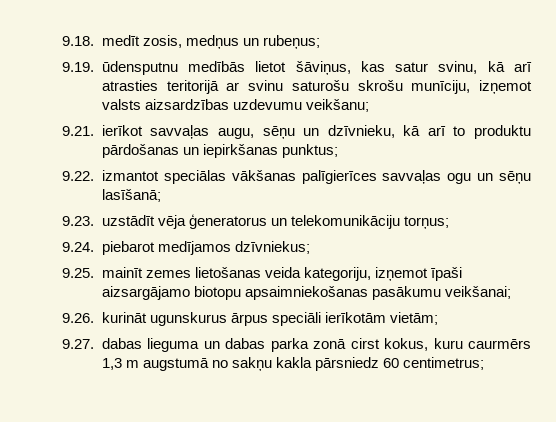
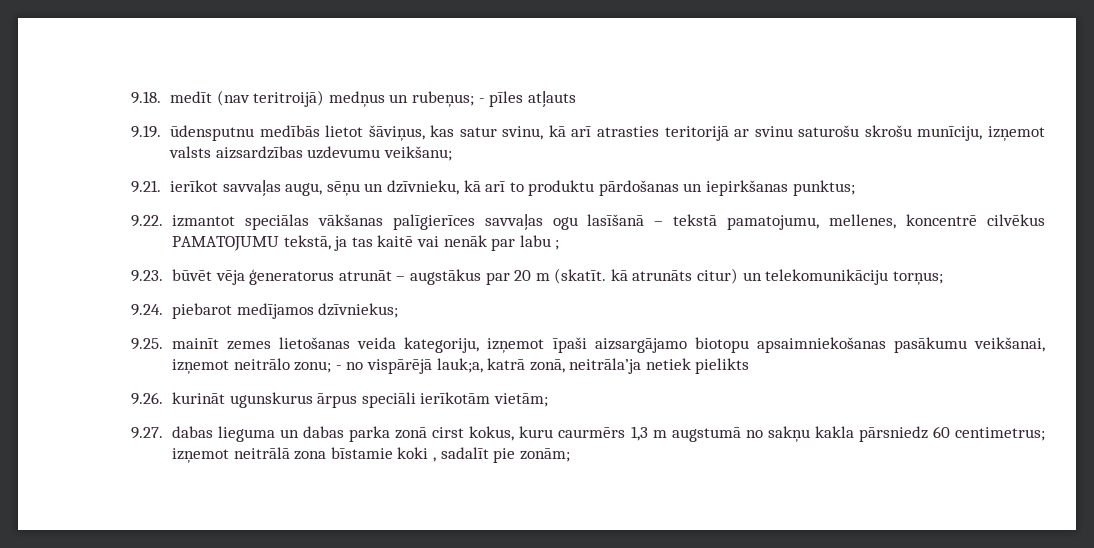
[142,35,182,48] zosis, -> [216,90,325,107] (nav teritroijā)
(321, 42) none -> [478,91,576,107] - pīles atļauts
[477,171,531,184] [101,189,161,202] un sēņu lasīšanā; -> [587,214,1045,230] [171,235,560,251] lasīšanā – tekstā pamatojumu, mellenes, koncentrē cilvēkus PAMATOJUMU tekstā, ja tas kaitē vai nenāk par labu ;
[101,215,155,226] uzstādīt -> [171,269,212,281] būvēt
(268, 221) none -> [338,268,739,285] atrunāt – augstākus par 20 m (skatīt. kā atrunāts citur)
[445,286,512,299] veikšanai; -> [973,337,1045,352] [171,358,750,374] veikšanai, izņemot neitrālo zonu; - no vispārējā lauk;a, katrā zonā, neitrāla’ja netiek pielikts
(485, 363) none -> [171,447,570,463] izņemot neitrālā zona bīstamie koki , sadalīt pie zonām;

